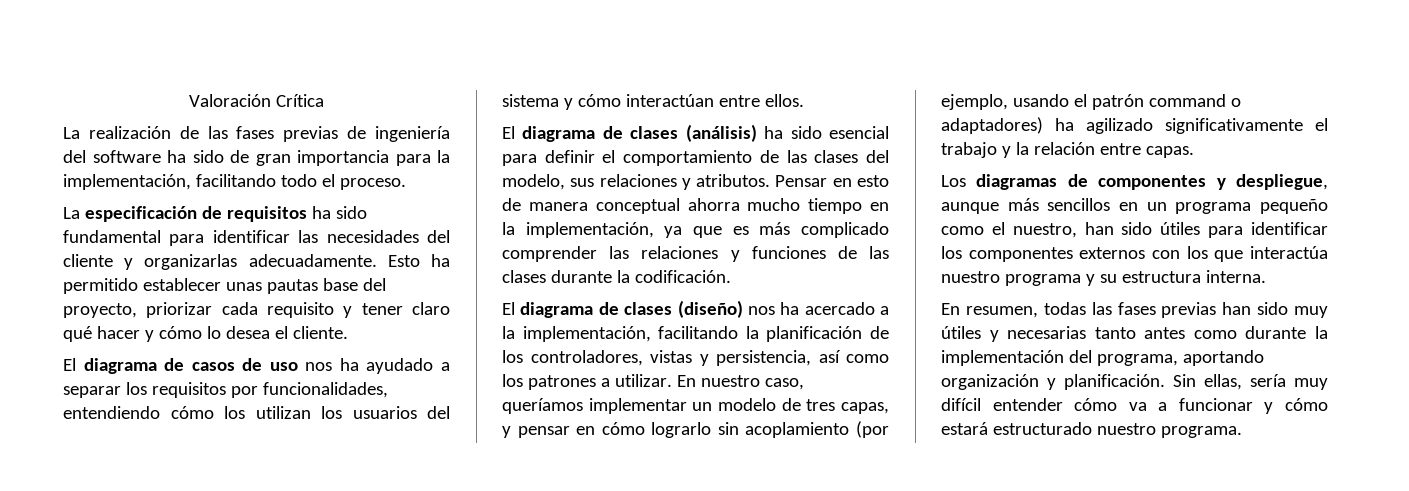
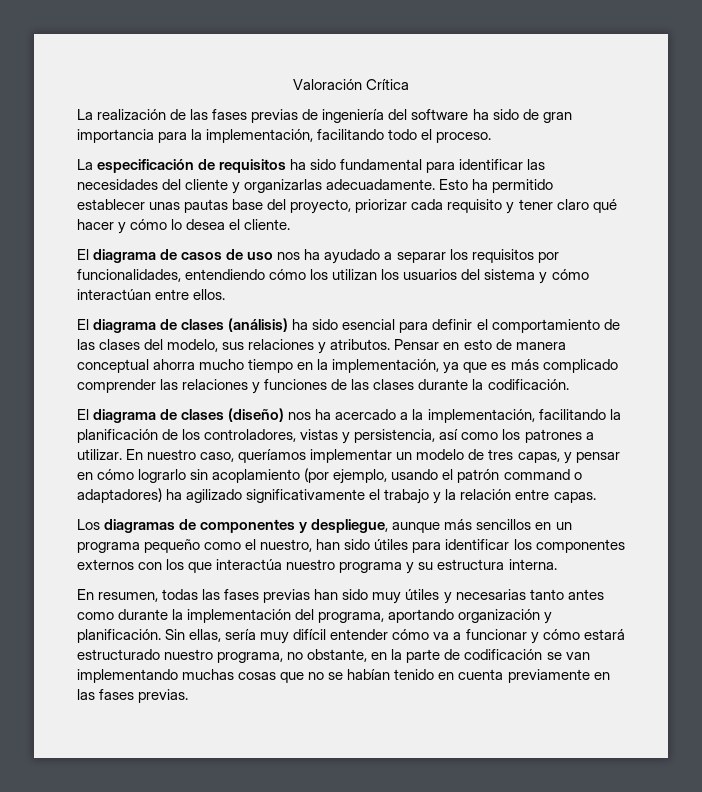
[1160,426,1242,438] programa. -> [217,649,590,663] [77,669,610,683] [77,689,189,703] programa, no obstante, en la parte de codificación se van implementando muchas cosas que no se habían tenido en cuenta previamente en las fases previas.

